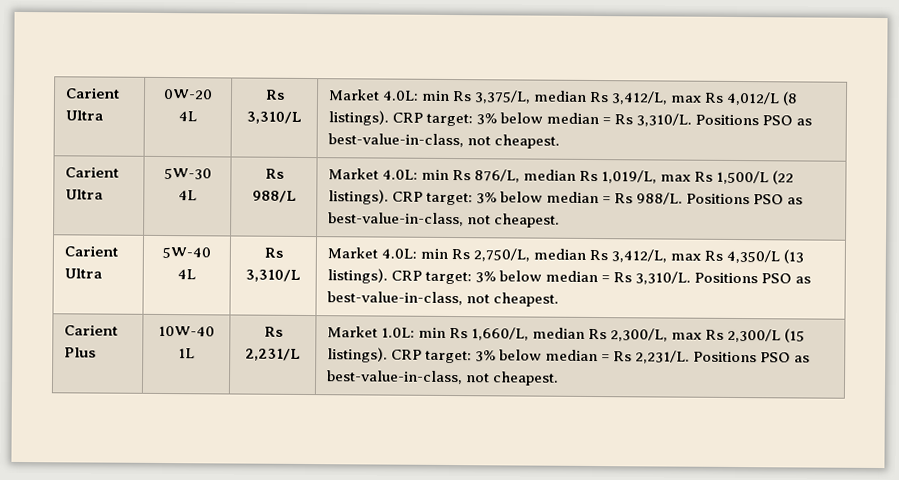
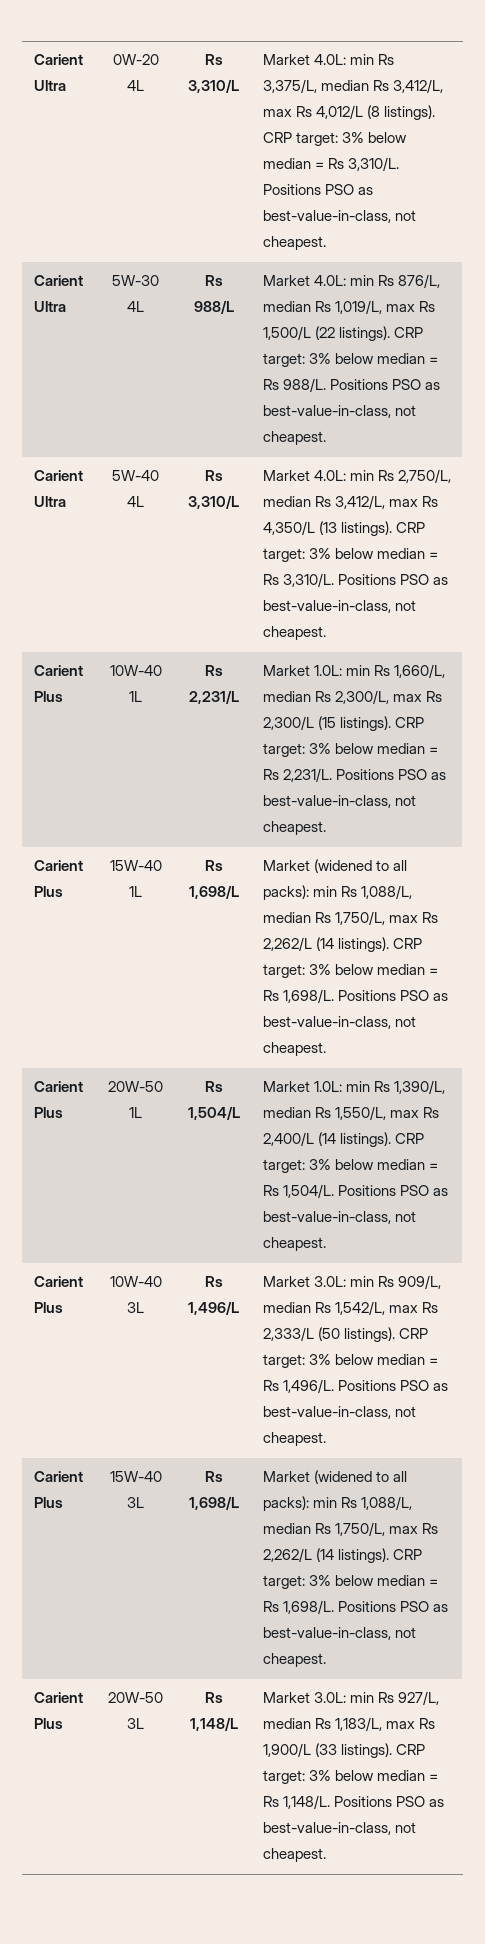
(559, 378) none -> [33,860,83,871] [33,886,63,897] [109,860,162,871] [129,886,142,897] [204,860,223,871] [188,885,239,899] [262,859,407,873] [262,885,412,900] [262,911,438,925] [262,937,422,952] [262,964,438,978] [262,989,448,1003] [262,1016,416,1029] [262,1042,326,1056] [33,1081,83,1092] [33,1107,63,1118] [108,1081,163,1092] [129,1107,142,1118] [204,1081,223,1092] [187,1106,240,1120] [262,1080,445,1094] [262,1106,439,1120] [262,1132,424,1147] [262,1159,438,1173] [262,1184,448,1198] [262,1211,416,1224] [262,1237,326,1251] [33,1276,83,1287] [33,1302,63,1313] [109,1276,162,1287] [127,1302,144,1313] [204,1276,223,1287] [188,1301,239,1315] [262,1275,441,1289] [262,1301,438,1315] [262,1327,428,1342] [262,1354,438,1368] [262,1379,448,1393] [262,1406,416,1419] [262,1432,326,1446] [33,1471,83,1482] [33,1497,63,1508] [109,1471,162,1482] [127,1497,144,1508] [204,1471,223,1482] [188,1496,239,1510] [262,1470,407,1484] [262,1496,412,1511] [262,1522,438,1536] [262,1548,422,1563] [262,1575,438,1589] [262,1600,448,1614] [262,1627,416,1640] [262,1653,326,1667] [33,1692,83,1703] [33,1718,63,1729] [108,1692,163,1703] [127,1718,144,1729] [204,1692,223,1703] [189,1717,238,1731] [262,1691,439,1705] [262,1717,435,1731] [262,1743,425,1758] [262,1770,438,1784] [262,1795,444,1809] [262,1822,416,1835] [262,1848,326,1862] // Carient Plus | 15W-40 1L | Rs 1,698/L | Market (widened to all packs): min Rs 1,088/L, median Rs 1,750/L, max Rs 2,262/L (14 listings). CRP target: 3% below median = Rs 1,698/L. Positions PSO as best-value-in-class, not cheapest. // Carient Plus | 20W-50 1L | Rs 1,504/L | Market 1.0L: min Rs 1,390/L, median Rs 1,550/L, max Rs 2,400/L (14 listings). CRP target: 3% below median = Rs 1,504/L. Positions PSO as best-value-in-class, not cheapest. // Carient Plus | 10W-40 3L | Rs 1,496/L | Market 3.0L: min Rs 909/L, median Rs 1,542/L, max Rs 2,333/L (50 listings). CRP target: 3% below median = Rs 1,496/L. Positions PSO as best-value-in-class, not cheapest. // Carient Plus | 15W-40 3L | Rs 1,698/L | Market (widened to all packs): min Rs 1,088/L, median Rs 1,750/L, max Rs 2,262/L (14 listings). CRP target: 3% below median = Rs 1,698/L. Positions PSO as best-value-in-class, not cheapest. // Carient Plus | 20W-50 3L | Rs 1,148/L | Market 3.0L: min Rs 927/L, median Rs 1,183/L, max Rs 1,900/L (33 listings). CRP target: 3% below median = Rs 1,148/L. Positions PSO as best-value-in-class, not cheapest.

